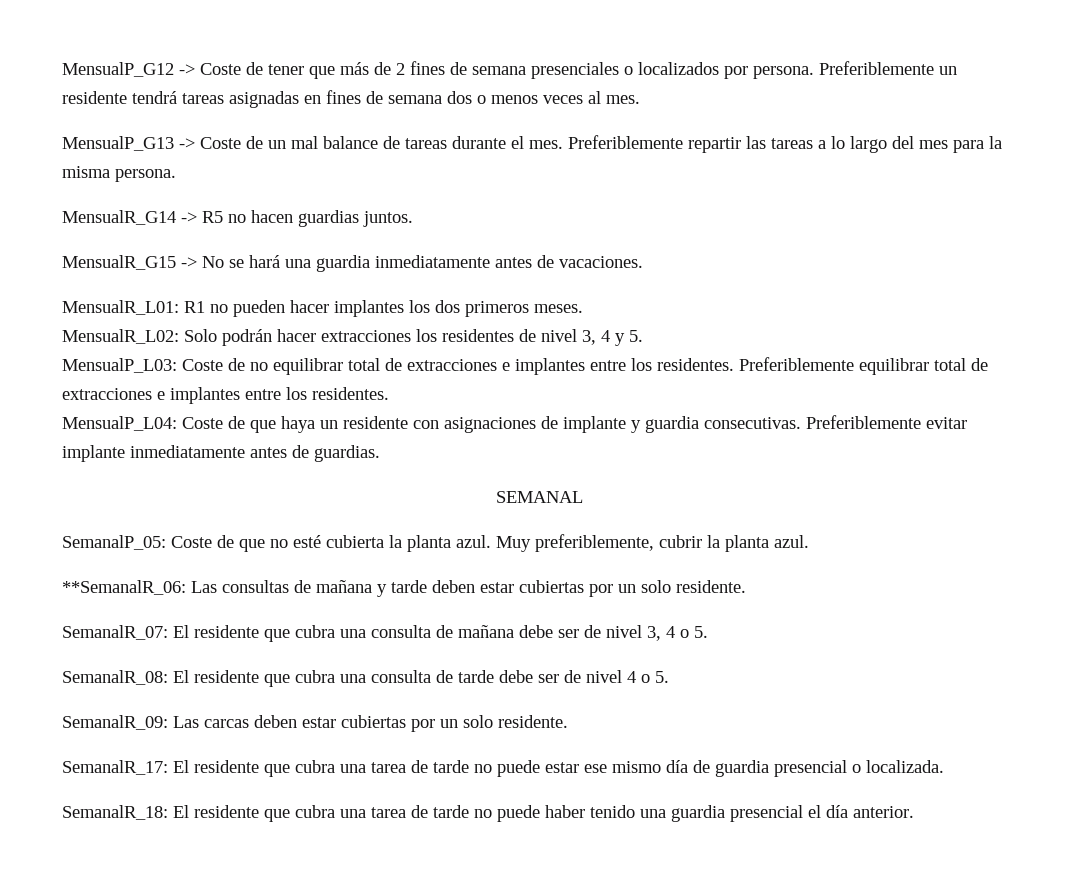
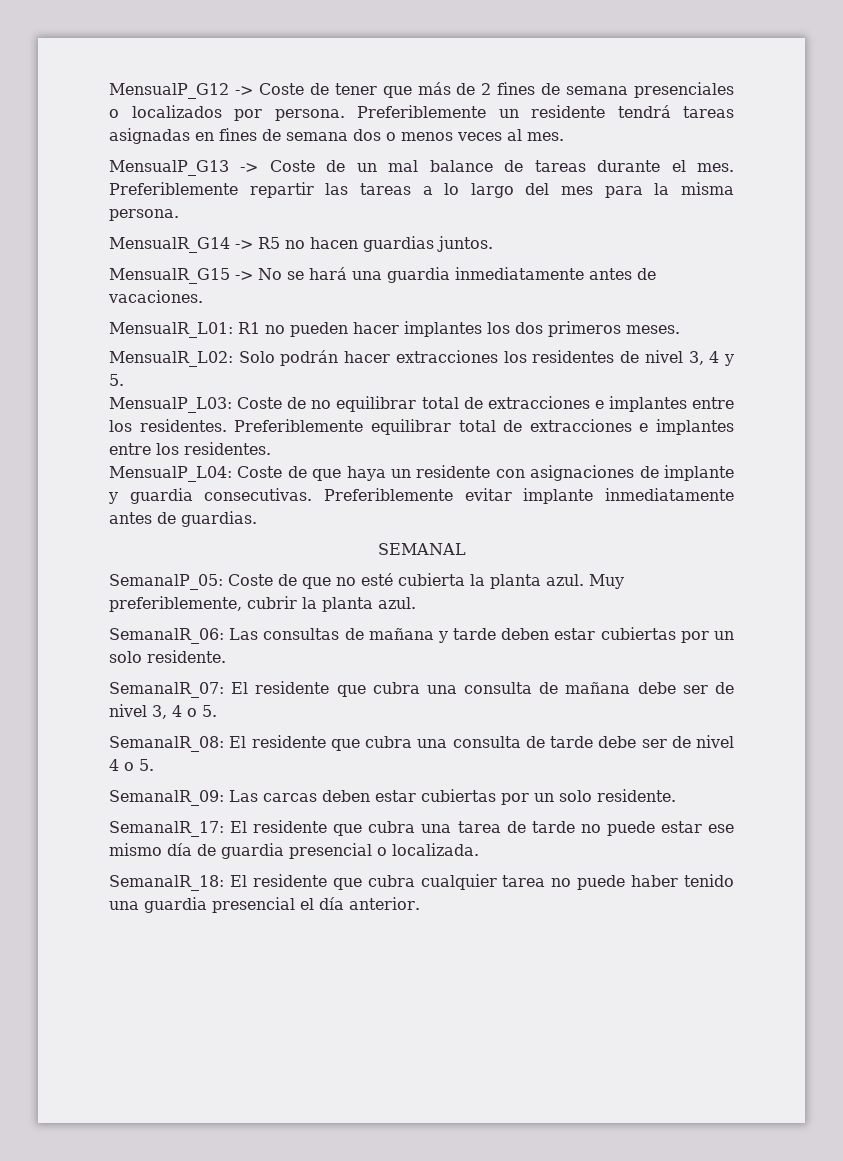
[62,580,186,595] **SemanalR_06: -> [109,628,224,644] SemanalR_06:
[340,805,469,818] una tarea de tarde -> [420,874,546,890] cualquier tarea

